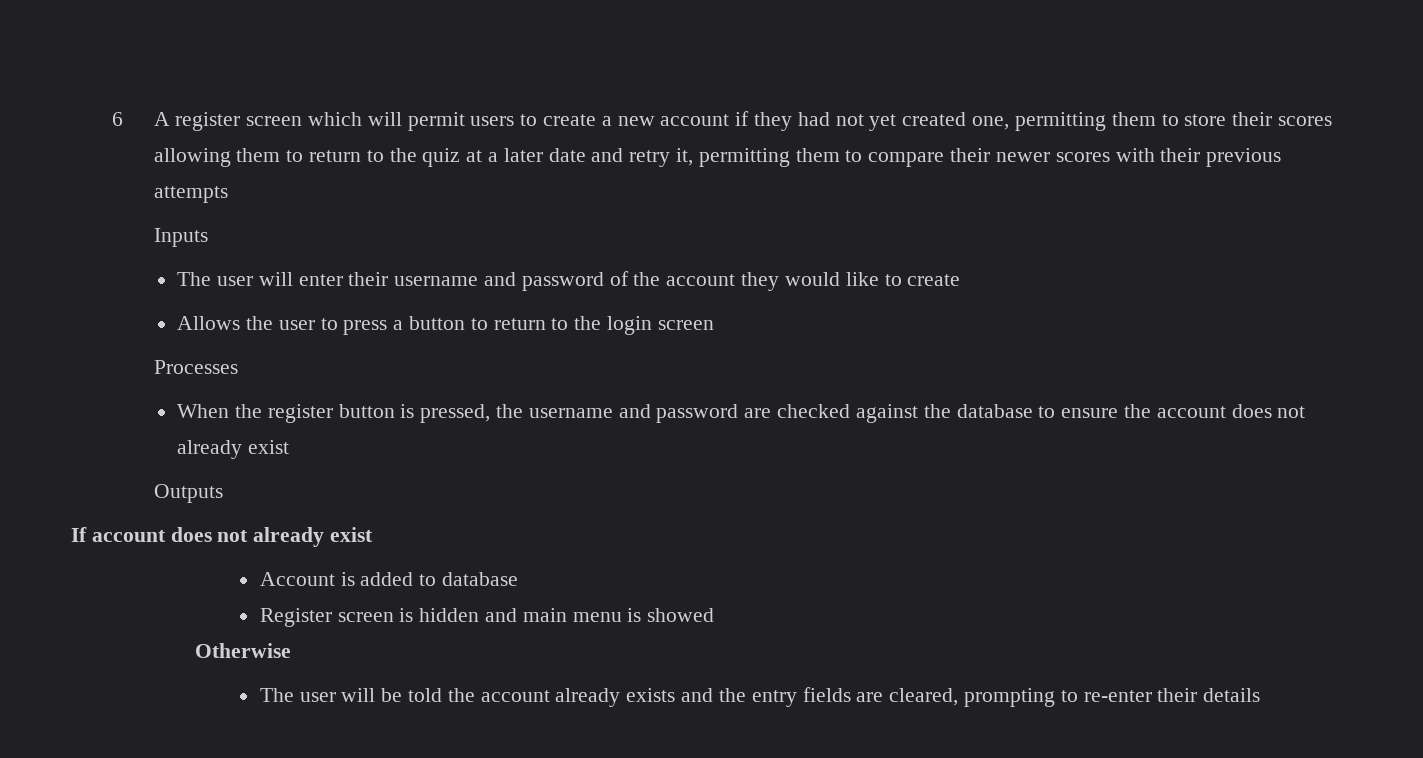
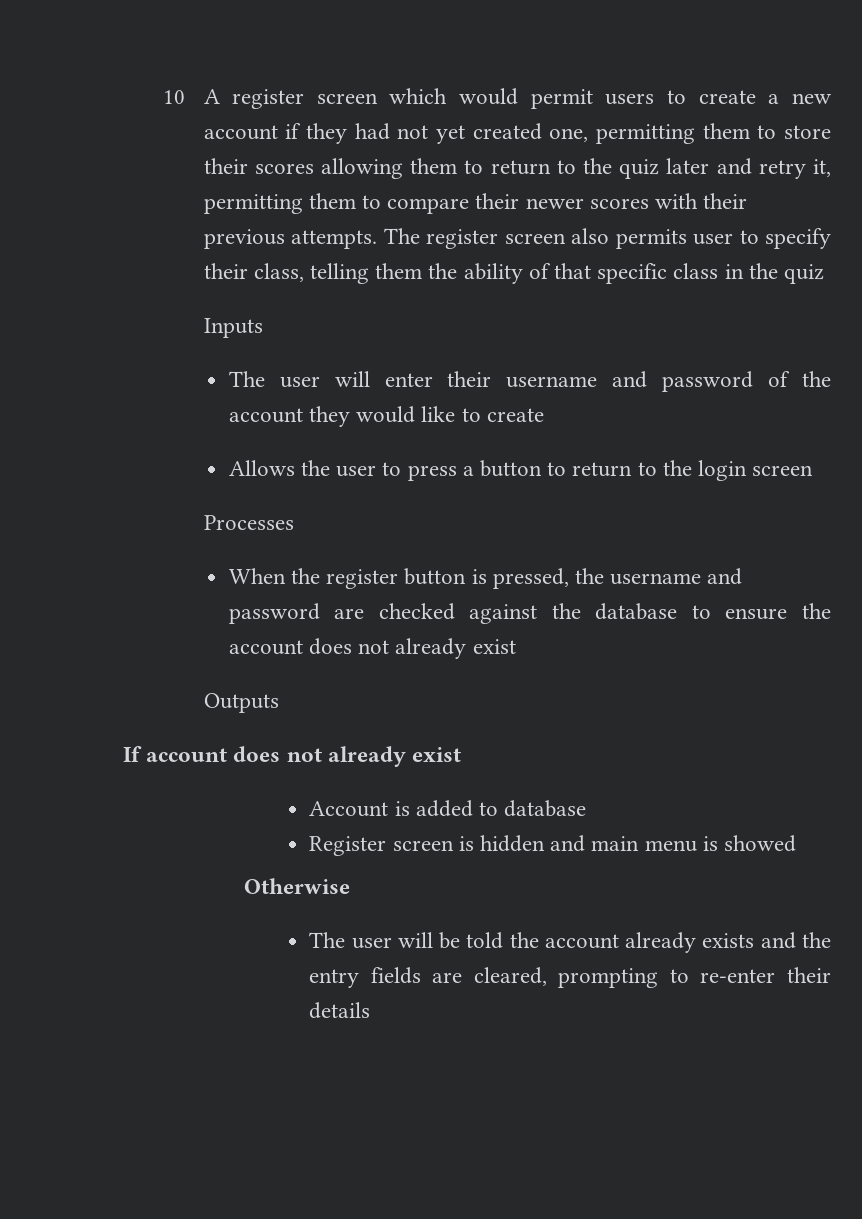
[112,112,124,126] 6 -> [163,90,186,104] 10
[367,112,402,126] will -> [459,88,519,105] would
[466,148,586,162] at a later date -> [666,158,710,174] later
[153,186,228,203] attempts -> [291,228,831,249] [203,263,825,284] attempts. The register screen also permits user to specify their class, telling them the ability of that specific class in the quiz

